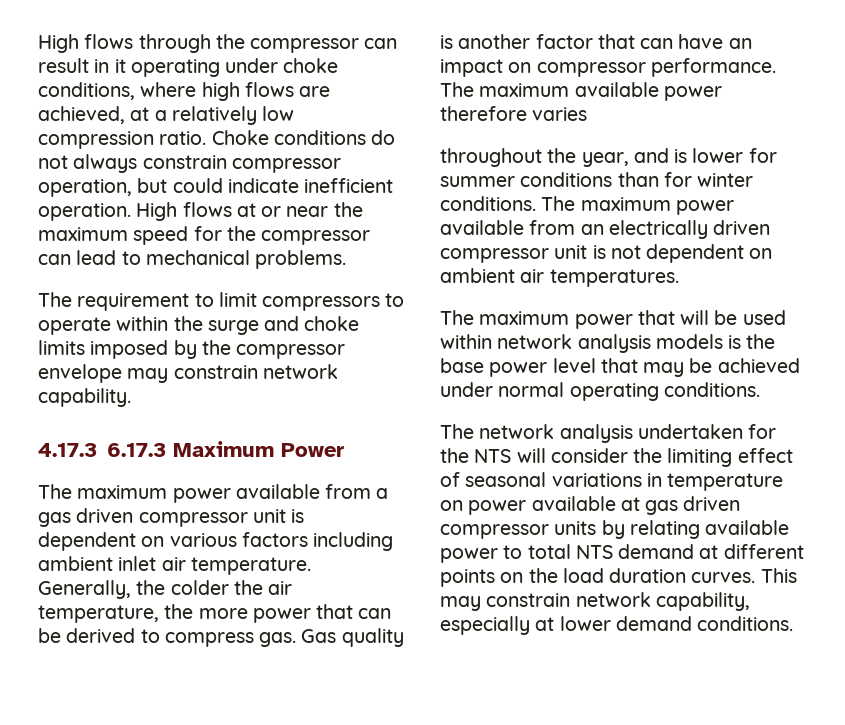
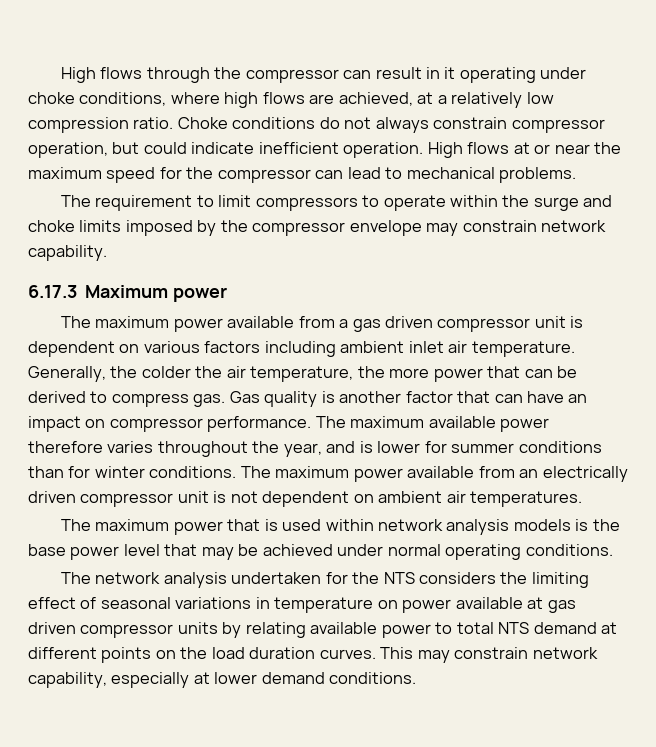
[38,441,344,457] 4.17.3 6.17.3 Maximum Power -> [28,285,228,302] 6.17.3 Maximum power
(588, 114) // -> (154, 447) none
[680,310,738,325] will be -> [264,519,278,531] is
[516,448,628,463] will consider -> [419,572,497,584] considers

